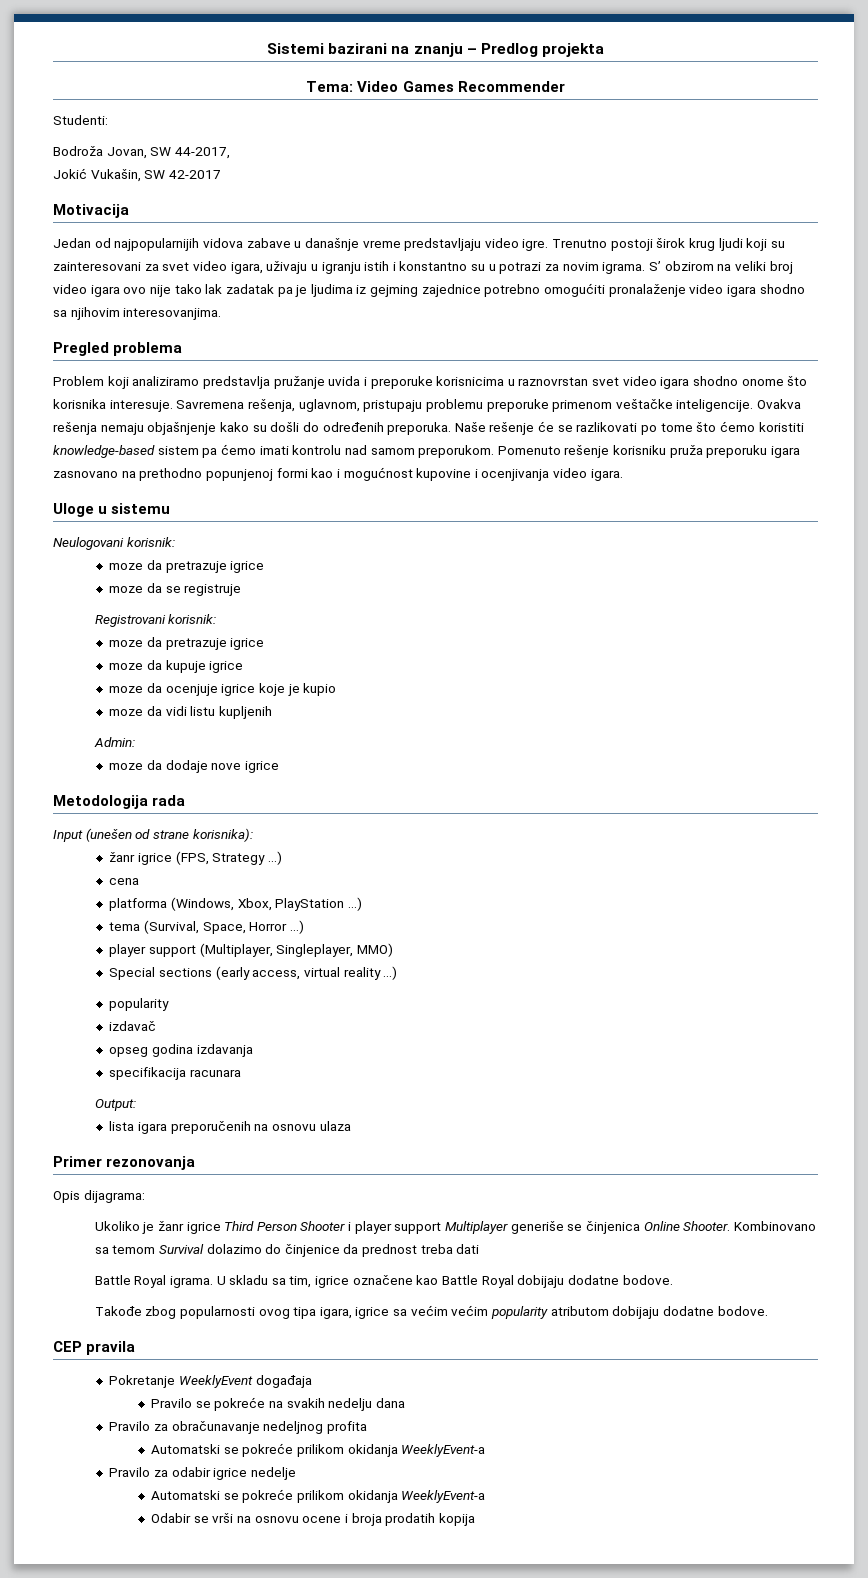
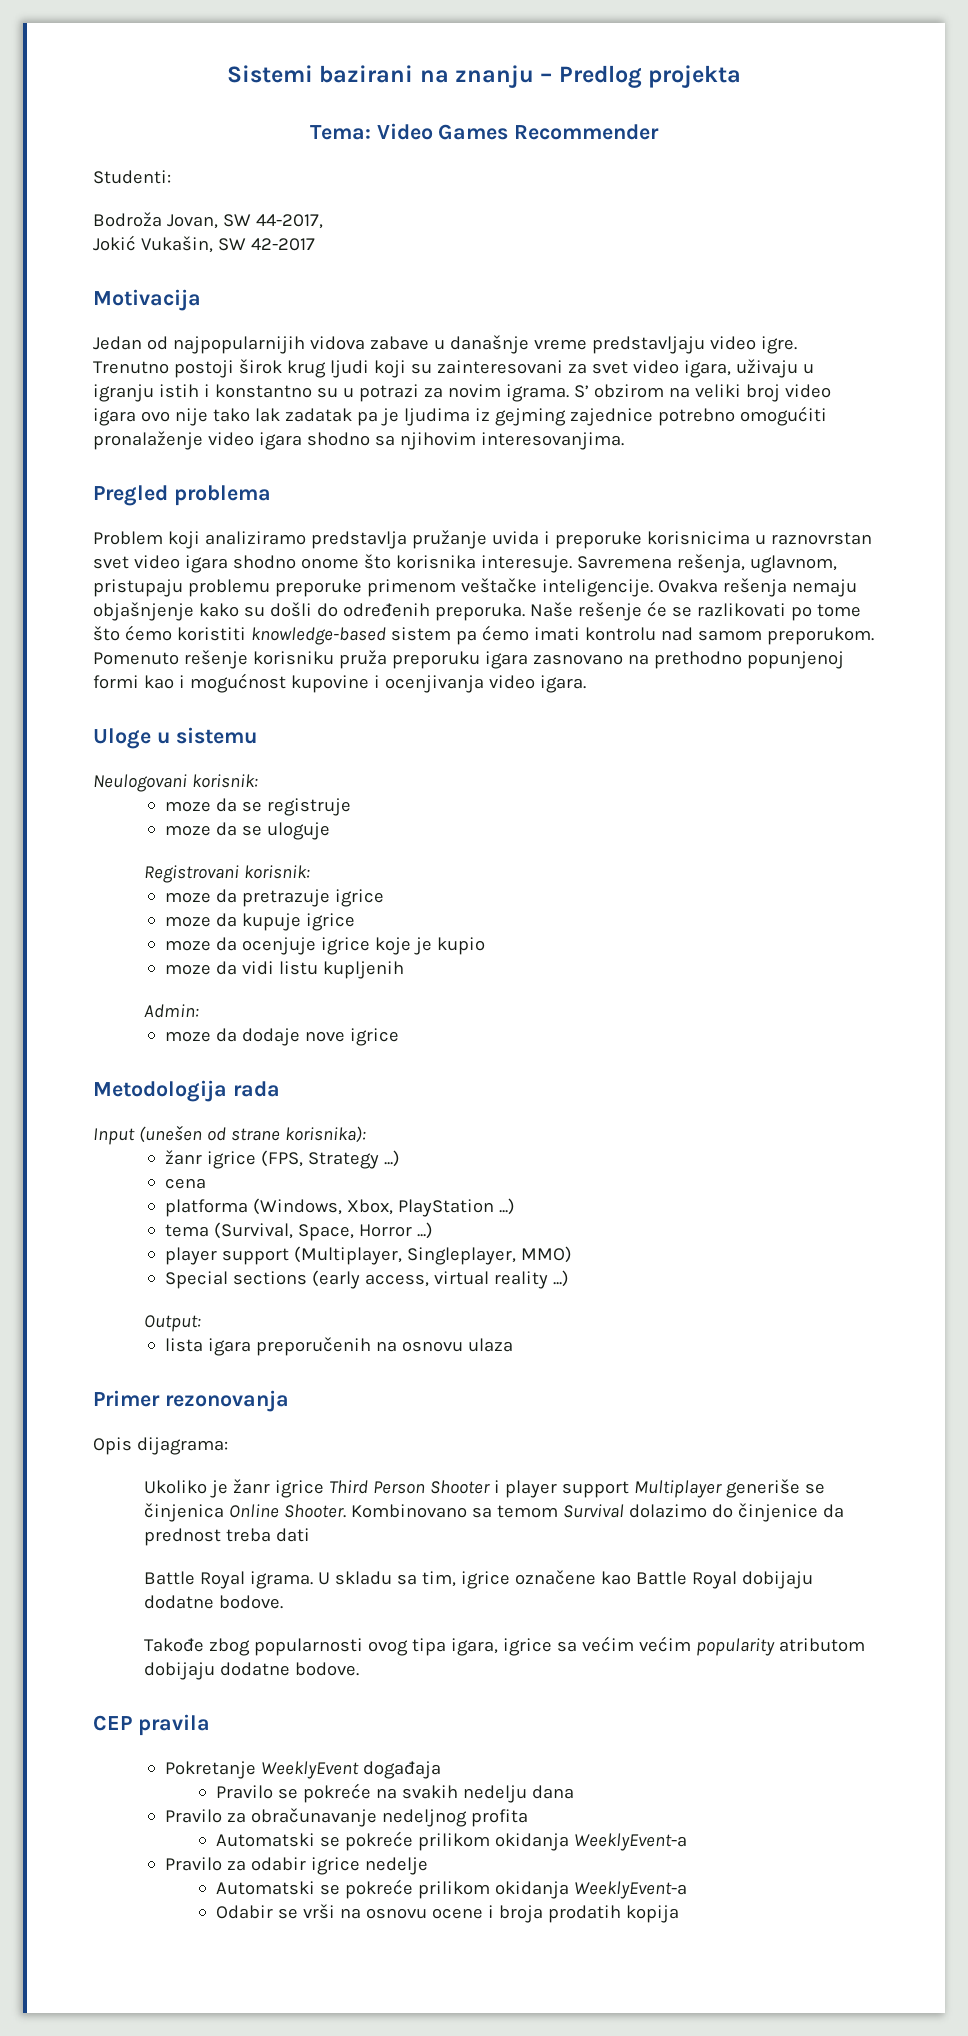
[165,561,265,573] [109,583,242,596] pretrazuje igrice // moze da se registruje -> [241,798,351,816] [164,822,330,840] se registruje // moze da se uloguje
[109,998,170,1011] [109,1021,157,1031] [109,1044,253,1057] [109,1067,242,1080] // popularity // izdavač // opseg godina izdavanja // specifikacija racunara -> (569, 1278) none

